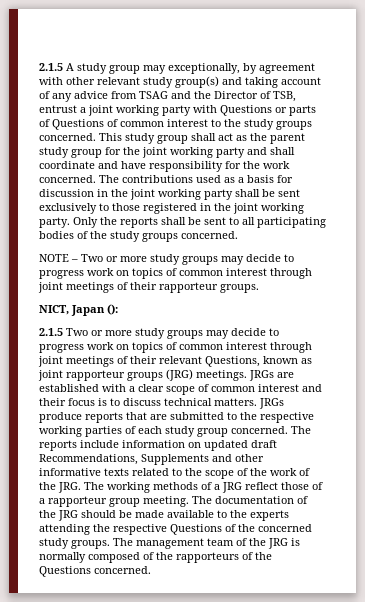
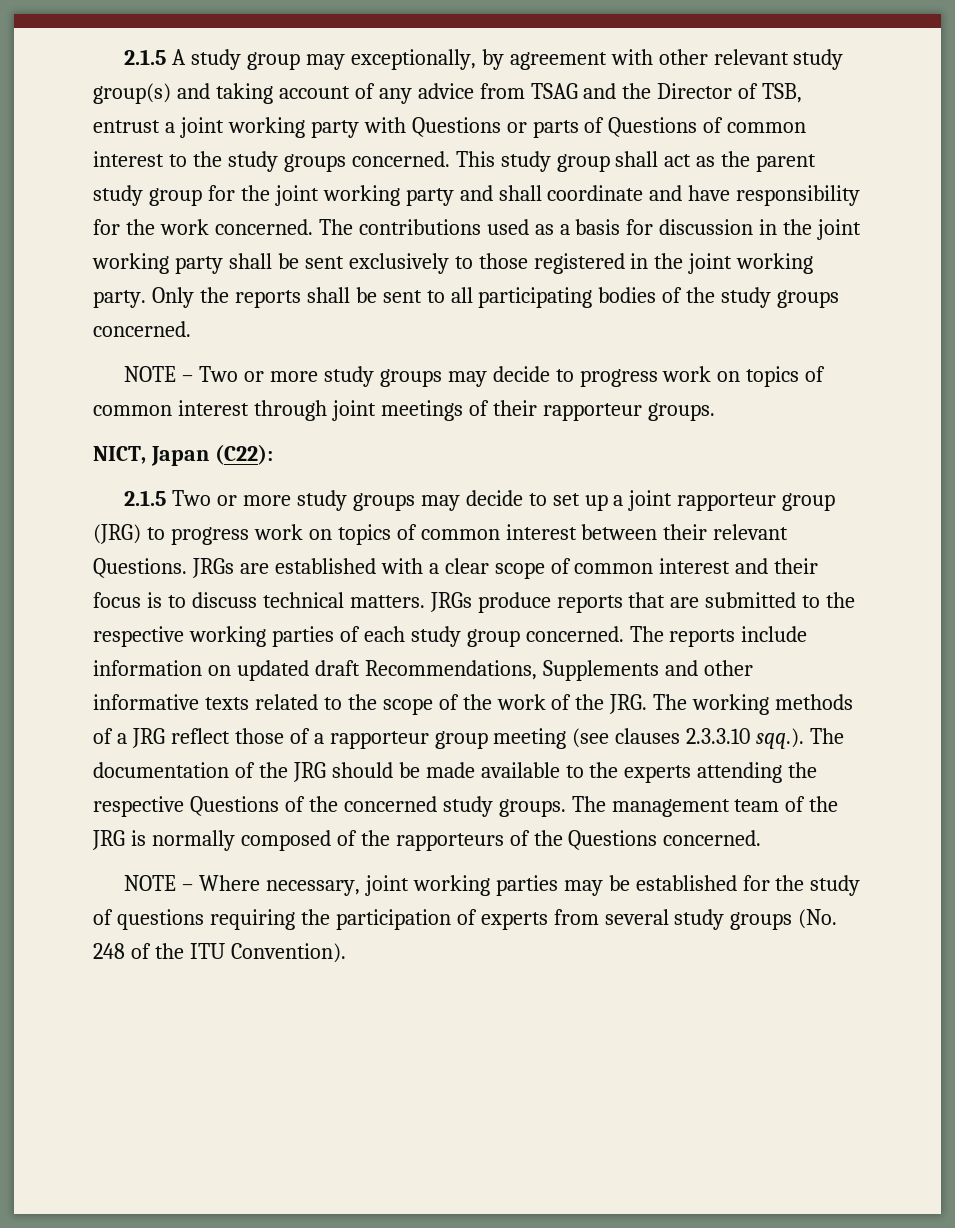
[107,304,118,315] (): -> [214,444,273,465] (C22):
[39,342,312,353] [38,356,312,367] [38,369,247,381] progress work on topics of common interest through joint meetings of their relevant Questions, known as joint rapporteur groups (JRG) meetings. -> [552,490,836,511] [93,524,789,545] [93,558,187,578] set up a joint rapporteur group (JRG) to progress work on topics of common interest between their relevant Questions.
[143,496,189,507] meeting. -> [493,728,805,749] meeting (see clauses 2.3.3.10 sqq.).
(151, 570) none -> [124,875,861,896] [93,909,838,930] [93,943,346,963] // NOTE – Where necessary, joint working parties may be established for the study of questions requiring the participation of experts from several study groups (No. 248 of the ITU Convention).

